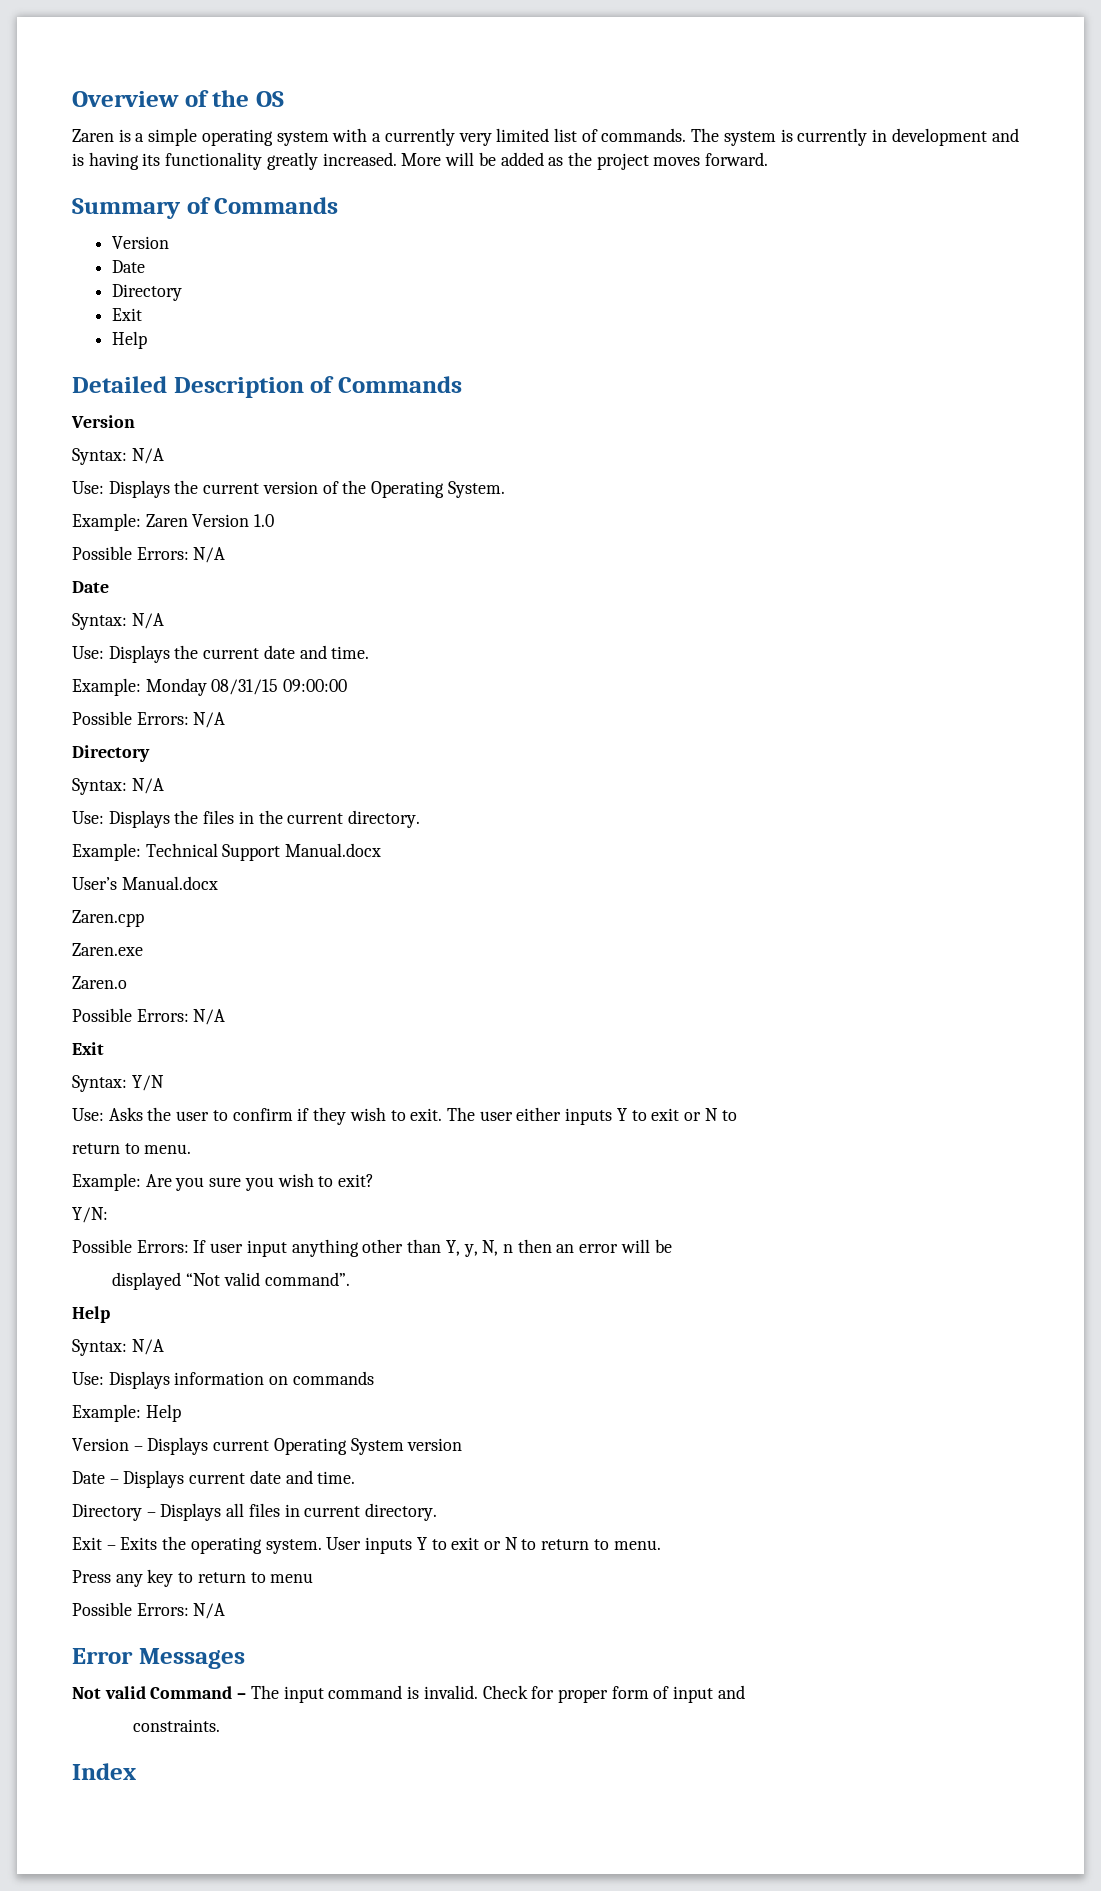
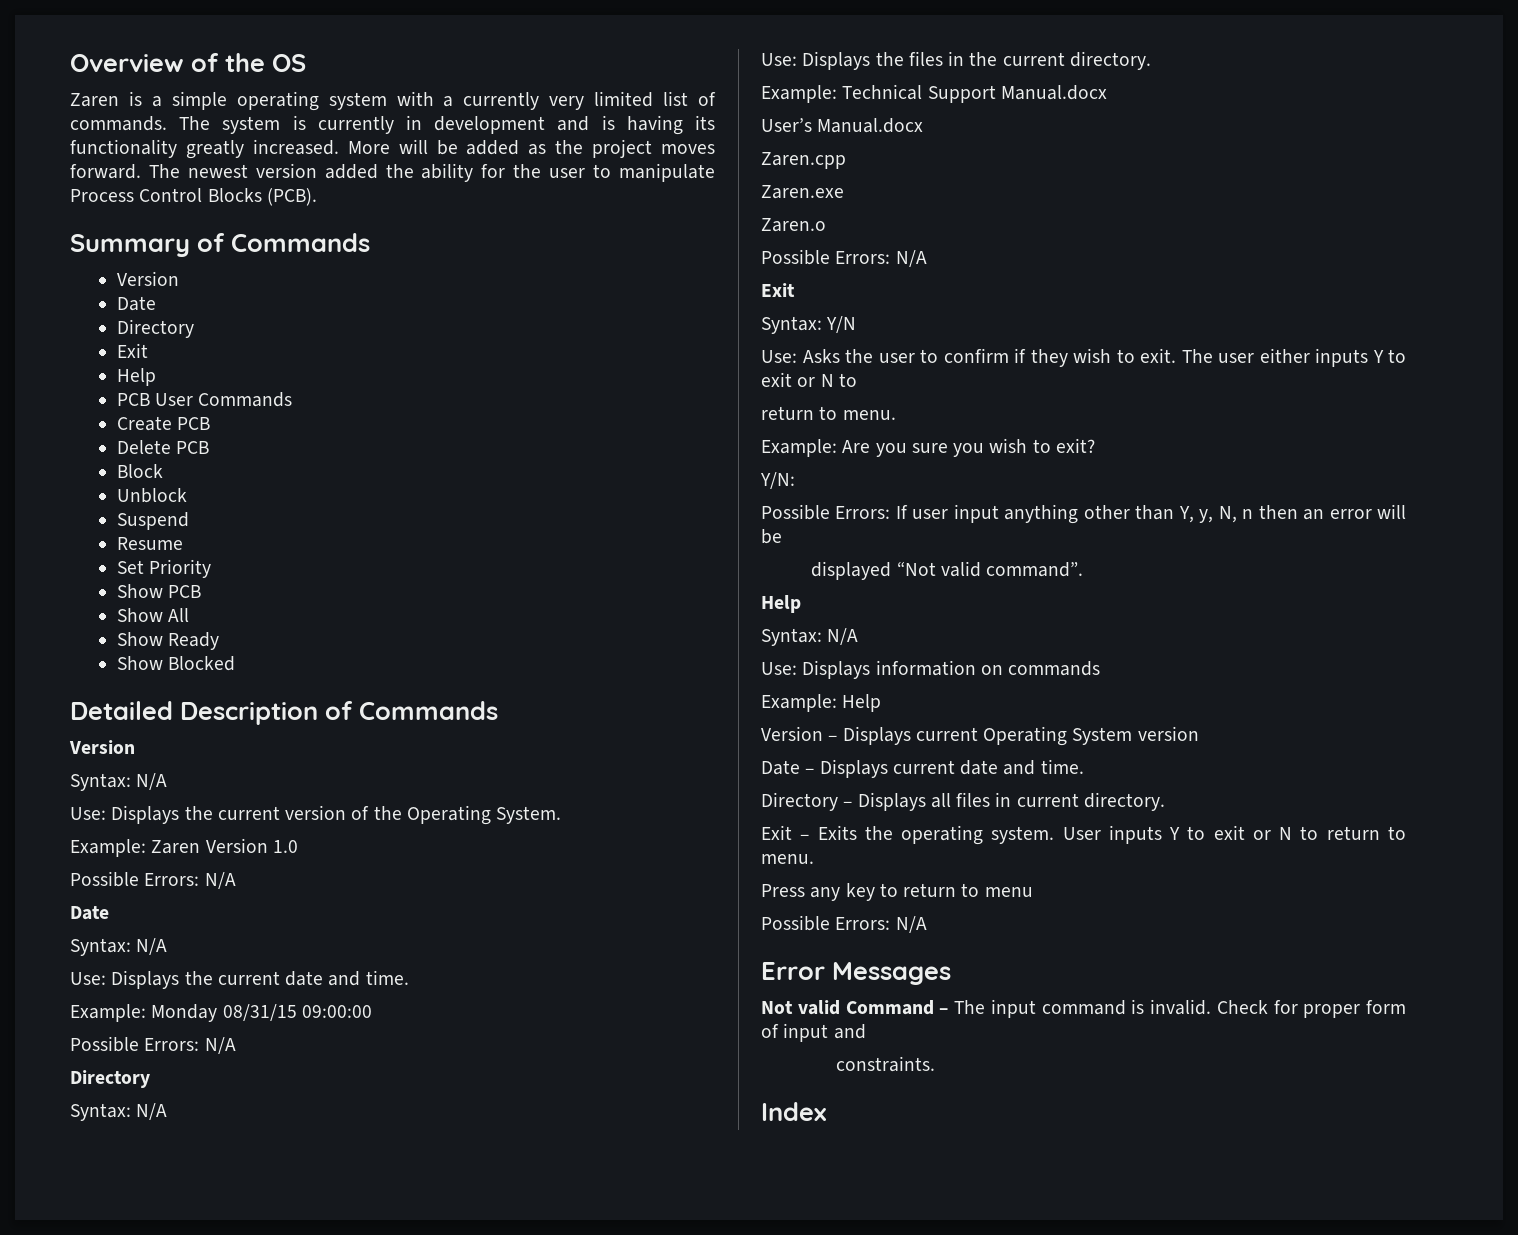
(769, 159) none -> [148,163,715,182] [70,188,317,206] The newest version added the ability for the user to manipulate Process Control Blocks (PCB).
(147, 340) none -> [116,392,293,407] [116,416,210,431] [116,440,209,454] [116,464,163,478] [116,488,187,503] [116,512,189,530] [116,537,183,550] [116,559,211,578] [116,584,201,598] [116,608,189,622] [116,632,219,650] [116,656,235,671] // PCB User Commands // Create PCB // Delete PCB // Block // Unblock // Suspend // Resume // Set Priority // Show PCB // Show All // Show Ready // Show Blocked

